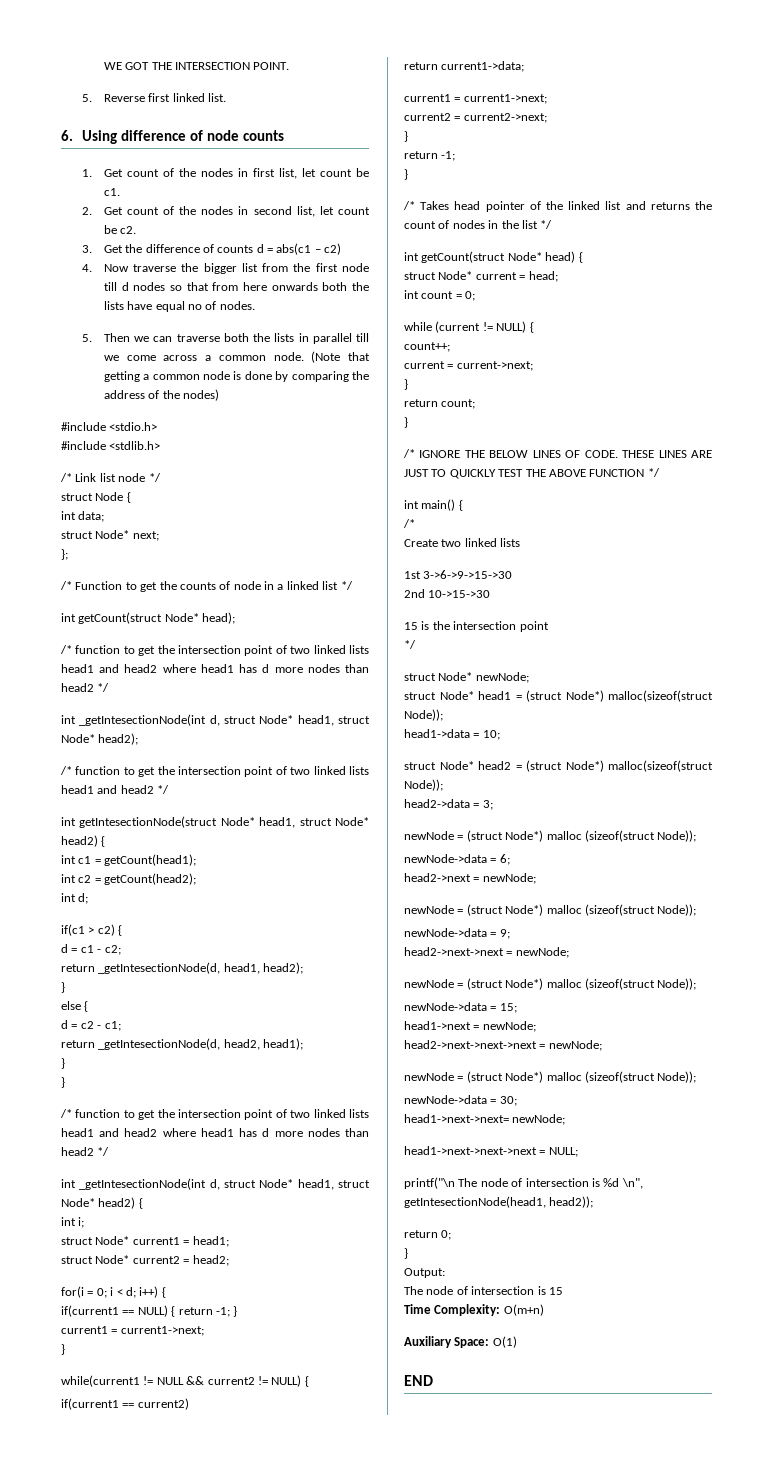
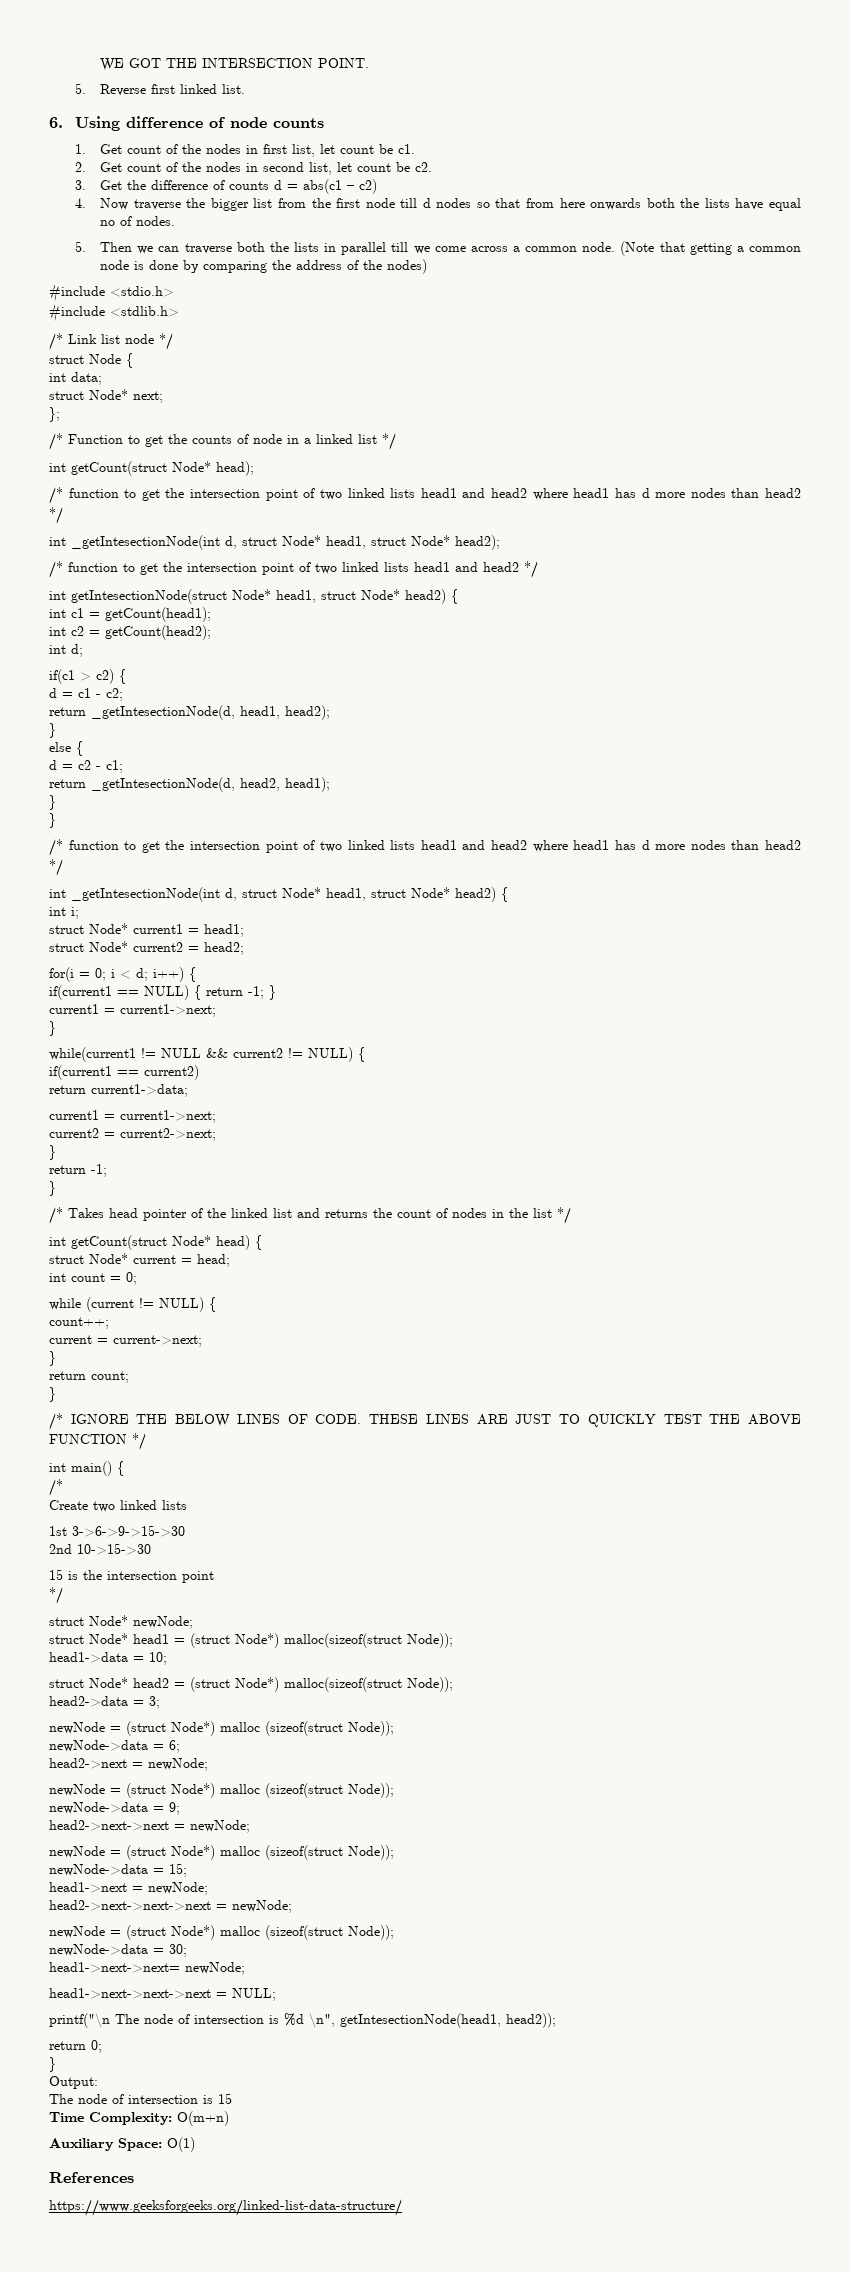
[404,1375,433,1386] END -> [49,2172,134,2183] [49,2199,402,2216] References // https://www.geeksforgeeks.org/linked-list-data-structure/

